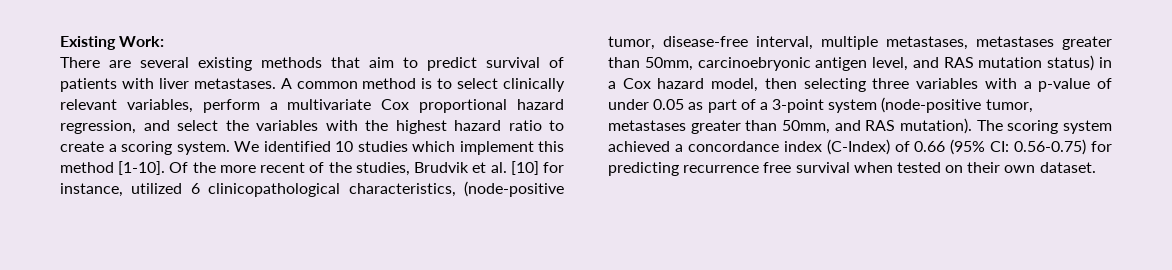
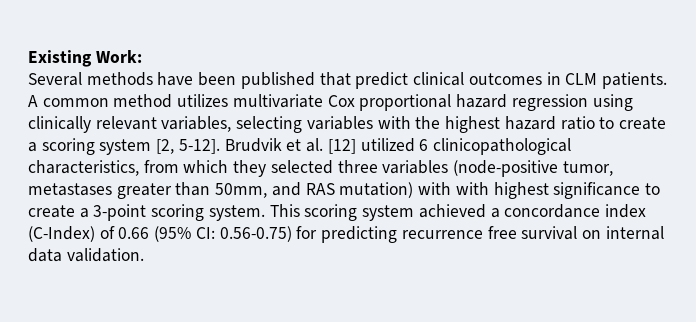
[60,57,564,71] [60,78,565,92] [60,99,564,113] [60,120,249,134] There are several existing methods that aim to predict survival of patients with liver metastases. A common method is to select clinically relevant variables, perform a multivariate Cox proportional hazard regression, and select the -> [28,72,667,89] [28,94,633,111] [28,116,303,133] Several methods have been published that predict clinical outcomes in CLM patients. A common method utilizes multivariate Cox proportional hazard regression using clinically relevant variables, selecting
[176,141,564,155] [60,161,564,176] [60,181,564,197] [608,36,1112,50] [608,55,1112,71] [608,78,1112,92] [608,99,878,113] system. We identified 10 studies which implement this method [1-10]. Of the more recent of the studies, Brudvik et al. [10] for instance, utilized 6 clinicopathological characteristics, (node-positive tumor, disease-free interval, multiple metastases, metastases greater than 50mm, carcinoebryonic antigen level, and RAS mutation status) in a Cox hazard model, then selecting three variables with a p-value of under 0.05 as part of a 3-point system -> [99,138,571,155] [28,160,449,177] system [2, 5-12]. Brudvik et al. [12] utilized 6 clinicopathological characteristics, from which they selected three variables
[900,118,1003,134] mutation). The -> [339,182,660,199] [28,204,300,221] mutation) with with highest significance to create a 3-point scoring system. This
[853,162,1096,173] when tested on their own dataset. -> [581,226,664,240] [28,248,144,262] on internal data validation.

